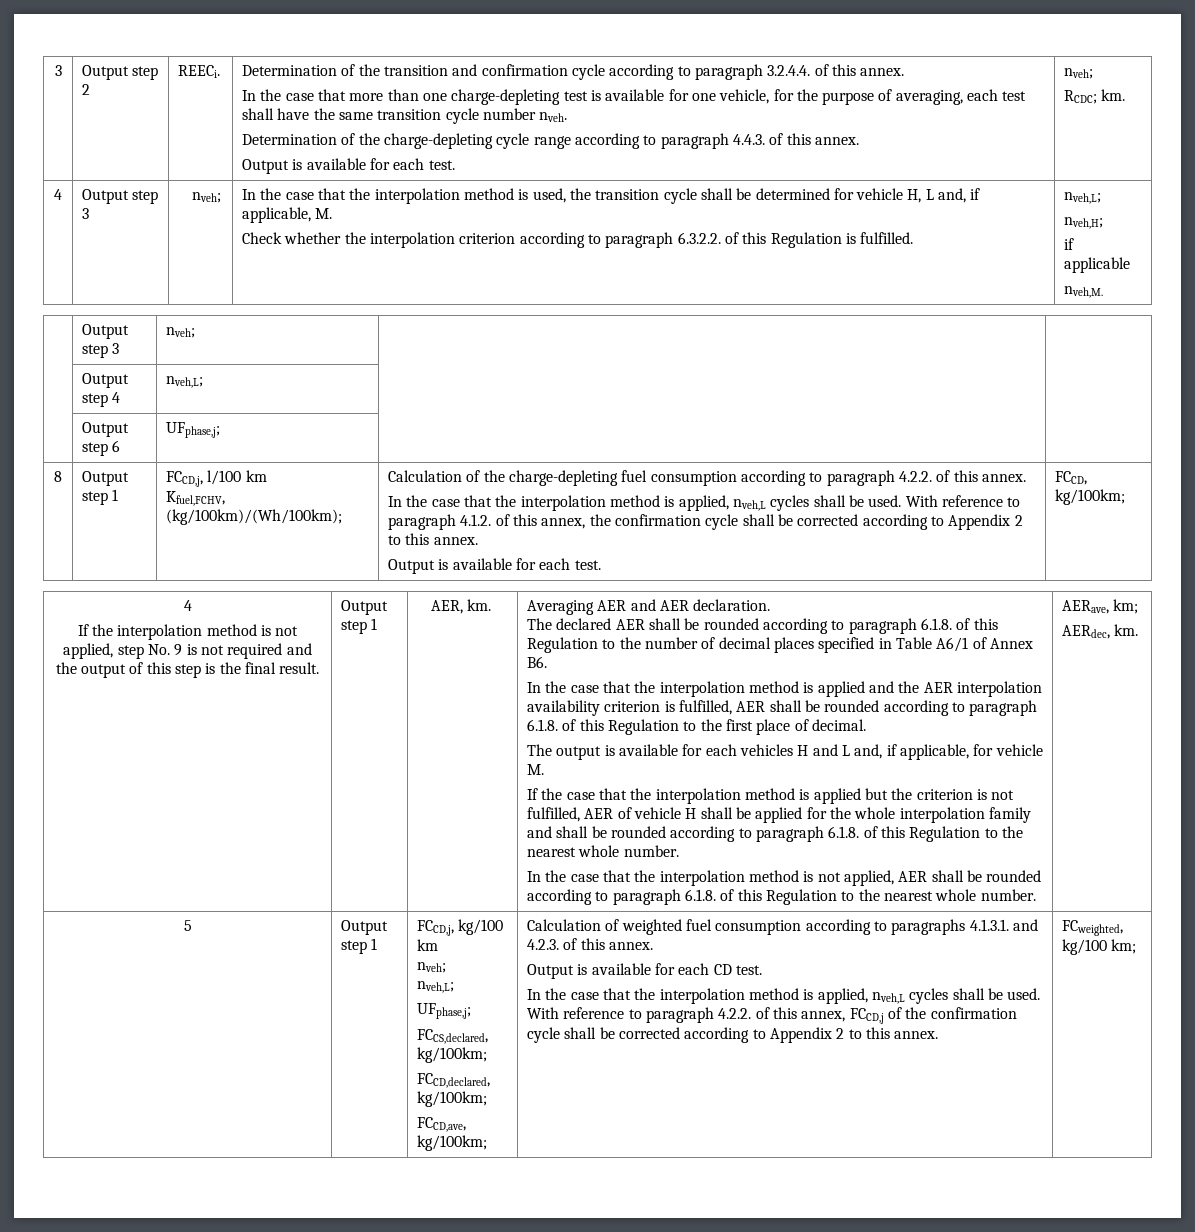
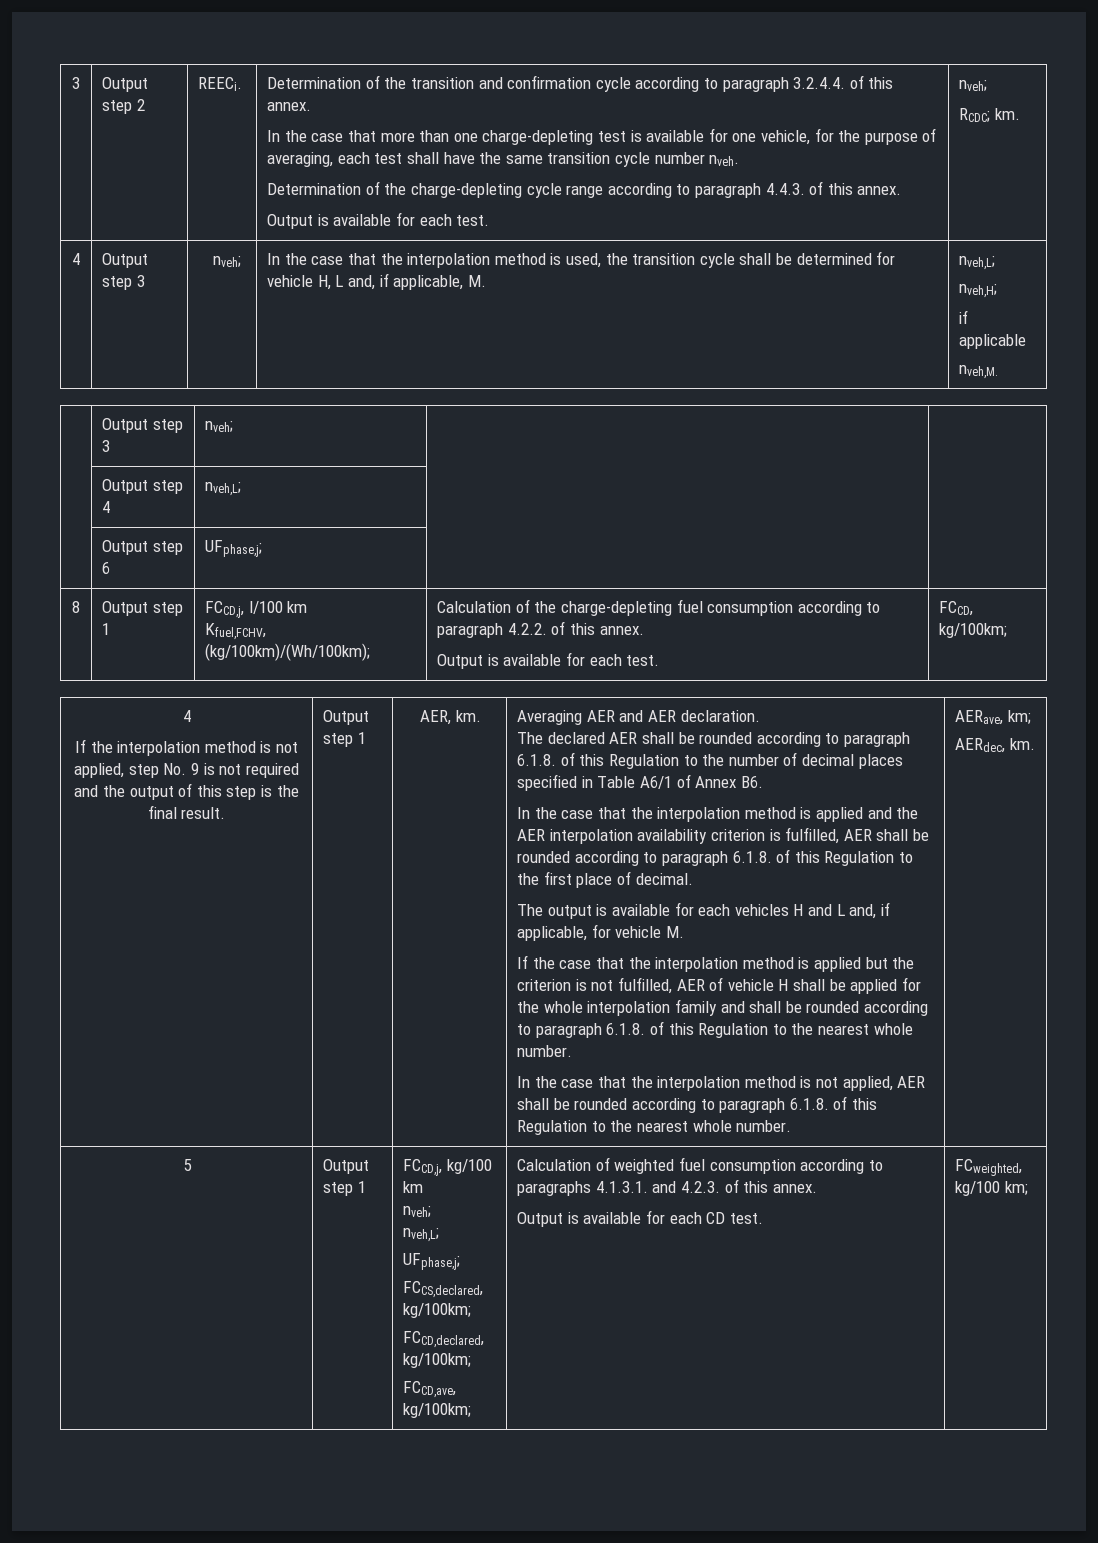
[242,232,914,248] // Check whether the interpolation criterion according to paragraph 6.3.2.2. of this Regulation is fulfilled. -> (486, 281) none
[388,495,1021,511] [388,514,1023,530] [388,533,478,545] // In the case that the interpolation method is applied, nveh,L cycles shall be used. With reference to paragraph 4.1.2. of this annex, the confirmation cycle shall be corrected according to Appendix 2 to this annex. -> (644, 630) none
[527,988,1041,1004] [527,1007,1017,1024] [527,1027,939,1043] // In the case that the interpolation method is applied, nveh,L cycles shall be used. With reference to paragraph 4.2.2. of this annex, FCCD,j of the confirmation cycle shall be corrected according to Appendix 2 to this annex. -> (763, 1218) none

